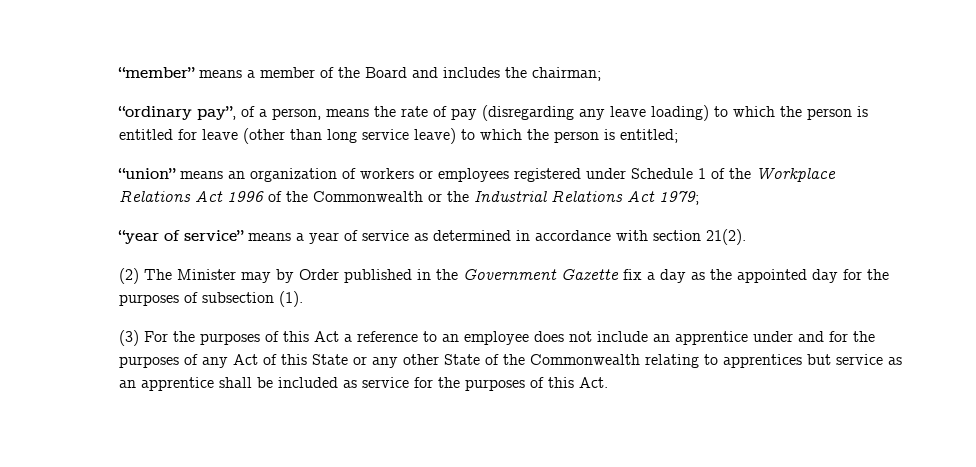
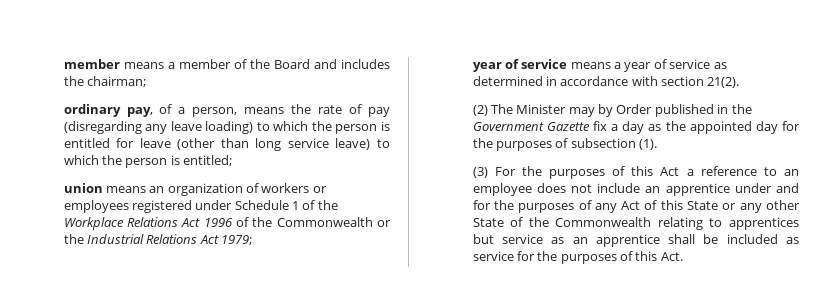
[118,67,196,78] “member” -> [63,59,120,69] member
[118,106,237,120] “ordinary pay”, -> [63,104,153,117] ordinary pay,
[118,168,177,179] “union” -> [63,183,103,193] union
[118,230,245,244] “year of service” -> [472,59,568,72] year of service

